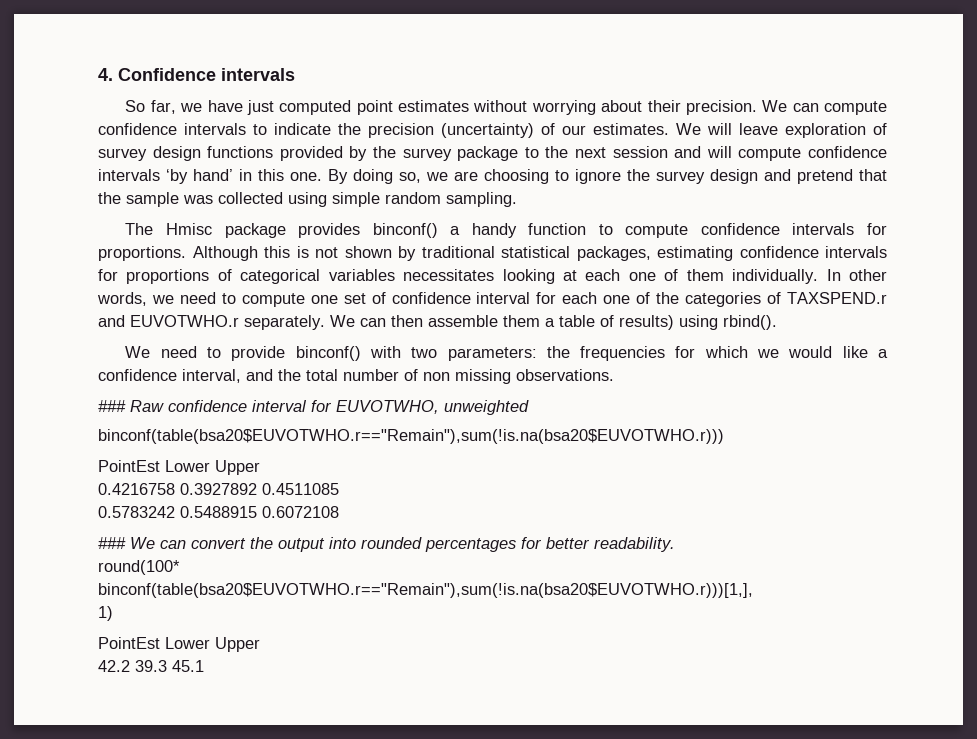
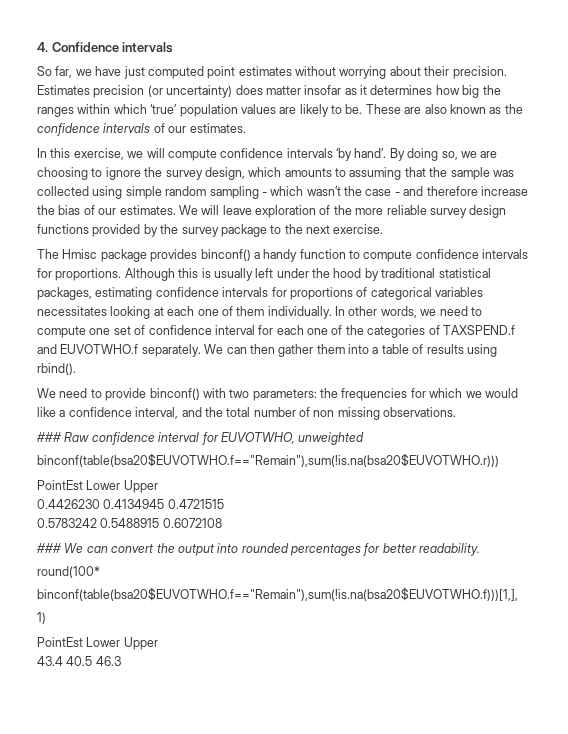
[762,100,887,115] [98,123,534,138] We can compute confidence intervals to indicate the precision (uncertainty) -> [37,85,501,98] [37,104,523,117] [37,123,246,136] [37,148,498,161] [37,167,514,180] [37,186,528,199] [37,205,81,215] Estimates precision (or uncertainty) does matter insofar as it determines how big the ranges within which ‘true’ population values are likely to be. These are also known as the confidence intervals of our estimates. // In this exercise, we will compute confidence intervals ‘by hand’. By doing so, we are choosing to ignore the survey design, which amounts to assuming that the sample was collected using simple random sampling - which wasn’t the case - and therefore increase the bias
(887, 129) none -> [333,205,427,215] the more reliable
[612,146,888,161] [98,169,887,184] [98,192,517,207] session and will compute confidence intervals ‘by hand’ in this one. By doing so, we are choosing to ignore the survey design and pretend that the sample was collected using simple random sampling. -> [333,224,384,234] exercise.
[315,246,392,258] not shown -> [213,268,362,281] usually left under the hood
[787,292,888,304] [98,315,239,327] TAXSPEND.r and EUVOTWHO.r -> [442,325,515,335] [37,344,139,354] TAXSPEND.f and EUVOTWHO.f
[428,315,540,327] assemble them -> [278,344,369,357] gather them into
[619,315,674,330] results) -> [426,344,464,354] results
[98,429,724,444] [98,460,260,475] [98,483,339,495] binconf(table(bsa20$EUVOTWHO.r=="Remain"),sum(!is.na(bsa20$EUVOTWHO.r))) // PointEst Lower Upper // 0.4216758 0.3927892 0.4511085 -> [37,453,499,467] [37,480,158,493] [37,499,224,509] binconf(table(bsa20$EUVOTWHO.f=="Remain"),sum(!is.na(bsa20$EUVOTWHO.r))) // PointEst Lower Upper // 0.4426230 0.4134945 0.4721515
[98,583,753,598] binconf(table(bsa20$EUVOTWHO.r=="Remain"),sum(!is.na(bsa20$EUVOTWHO.r)))[1,], -> [37,587,518,601] binconf(table(bsa20$EUVOTWHO.f=="Remain"),sum(!is.na(bsa20$EUVOTWHO.f)))[1,],
[98,660,204,672] 42.2 39.3 45.1 -> [37,656,121,666] 43.4 40.5 46.3

